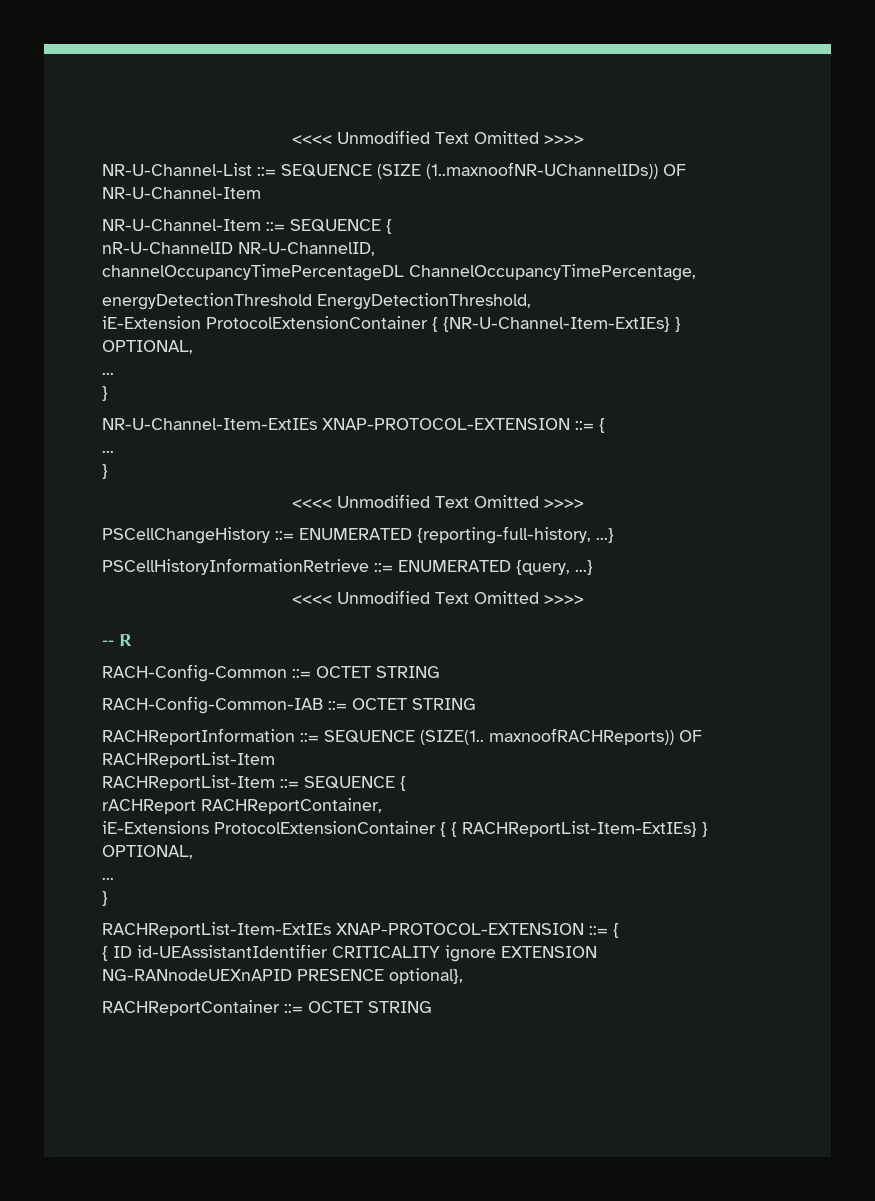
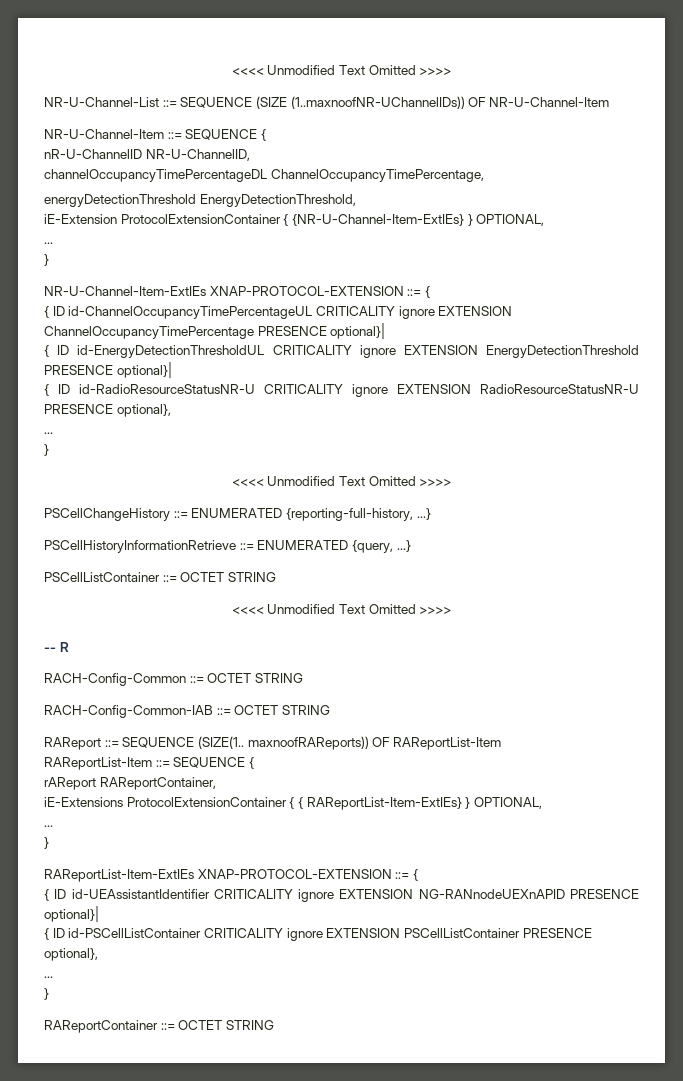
(605, 425) none -> [44,306,513,319] [44,323,386,340] [44,345,639,358] [44,362,172,379] [44,384,639,397] [44,404,171,417] // { ID id-ChannelOccupancyTimePercentageUL CRITICALITY ignore EXTENSION ChannelOccupancyTimePercentage PRESENCE optional}| // { ID id-EnergyDetectionThresholdUL CRITICALITY ignore EXTENSION EnergyDetectionThreshold PRESENCE optional}| // { ID id-RadioResourceStatusNR-U CRITICALITY ignore EXTENSION RadioResourceStatusNR-U PRESENCE optional},
(593, 567) none -> [44,572,276,582] // PSCellListContainer ::= OCTET STRING
[102,728,295,745] RACHReportInformation -> [44,737,101,750] RAReport
[489,728,702,745] [102,752,275,768] [102,775,406,791] [102,798,382,814] maxnoofRACHReports)) OF RACHReportList-Item // RACHReportList-Item ::= SEQUENCE { // rACHReport RACHReportContainer, -> [247,736,501,750] [44,757,254,770] [44,777,216,790] maxnoofRAReports)) OF RAReportList-Item // RAReportList-Item ::= SEQUENCE { // rAReport RAReportContainer,
[462,821,708,837] [102,845,193,859] [102,877,114,880] [102,891,108,906] [102,922,331,938] RACHReportList-Item-ExtIEs} } OPTIONAL, // ... // } // RACHReportList-Item-ExtIEs -> [306,797,542,810] [44,825,53,827] [44,837,49,849] [44,869,194,882] RAReportList-Item-ExtIEs} } OPTIONAL, // ... // } // RAReportList-Item-ExtIEs
[389,968,463,984] [102,1000,280,1016] optional}, // RACHReportContainer -> [44,906,99,923] [44,928,592,941] [44,948,98,961] [44,976,53,978] [44,988,49,1000] [44,1020,158,1033] optional}| // { ID id-PSCellListContainer CRITICALITY ignore EXTENSION PSCellListContainer PRESENCE optional}, // ... // } // RAReportContainer

